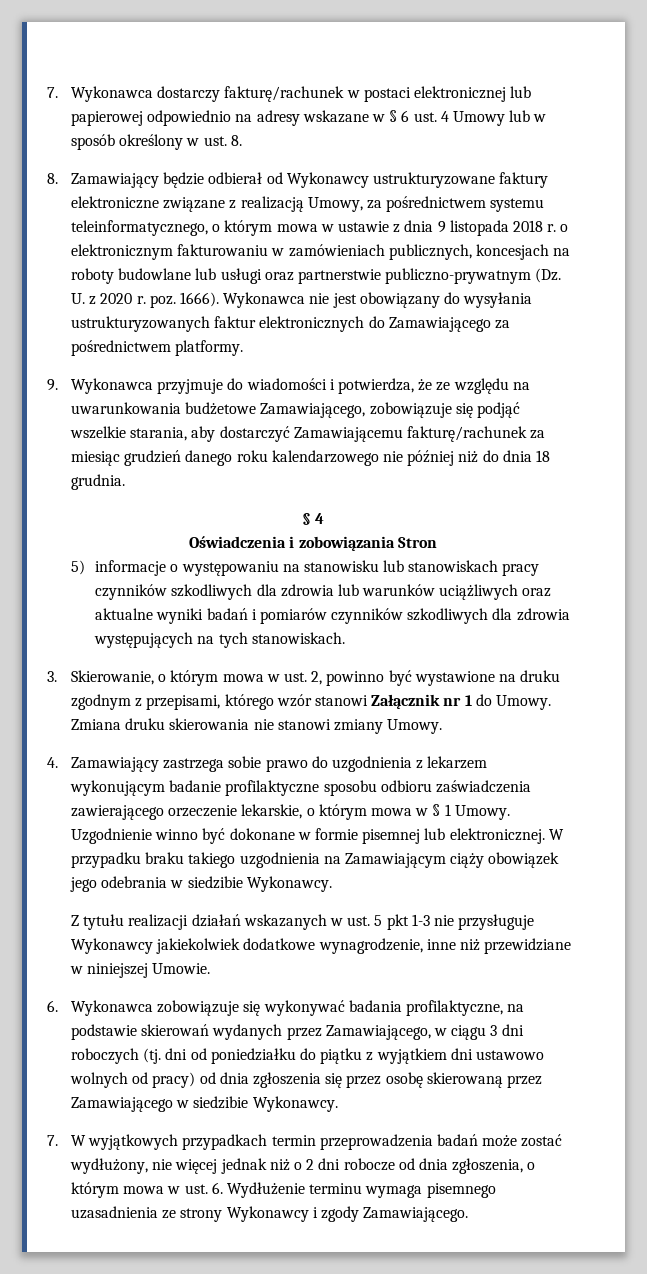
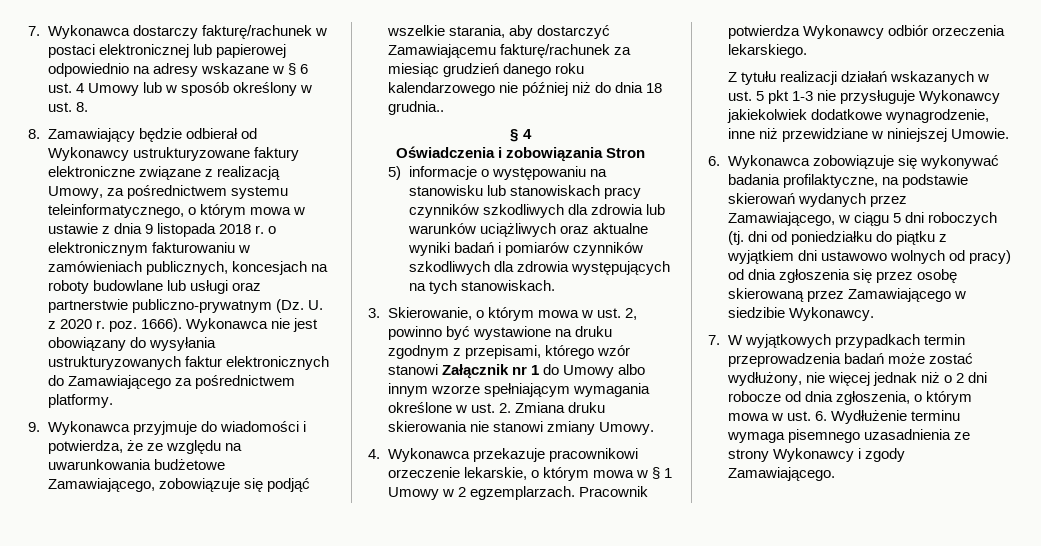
[71,474,126,490] grudnia. -> [388,101,445,115] grudnia..
[495,695,551,710] Umowy. -> [563,364,646,378] [388,383,651,397] [388,402,512,413] Umowy albo innym wzorze spełniającym wymagania określone w ust. 2.
[71,756,488,772] [70,780,532,796] [71,805,165,820] Zamawiający zastrzega sobie prawo do uzgodnienia z lekarzem wykonującym badanie profilaktyczne sposobu odbioru zaświadczenia zawierającego -> [388,448,639,462] Wykonawca przekazuje pracownikowi
[454,805,510,820] [71,828,564,844] [71,852,560,868] [70,876,332,892] Umowy. Uzgodnienie winno być dokonane w formie pisemnej lub elektronicznej. W przypadku braku takiego uzgodnienia na Zamawiającym ciąży obowiązek jego odebrania w siedzibie Wykonawcy. -> [388,486,649,500] [728,25,1006,39] [728,44,808,58] Umowy w 2 egzemplarzach. Pracownik potwierdza Wykonawcy odbiór orzeczenia lekarskiego.
[490,1025,498,1036] 3 -> [893,213,902,223] 5

